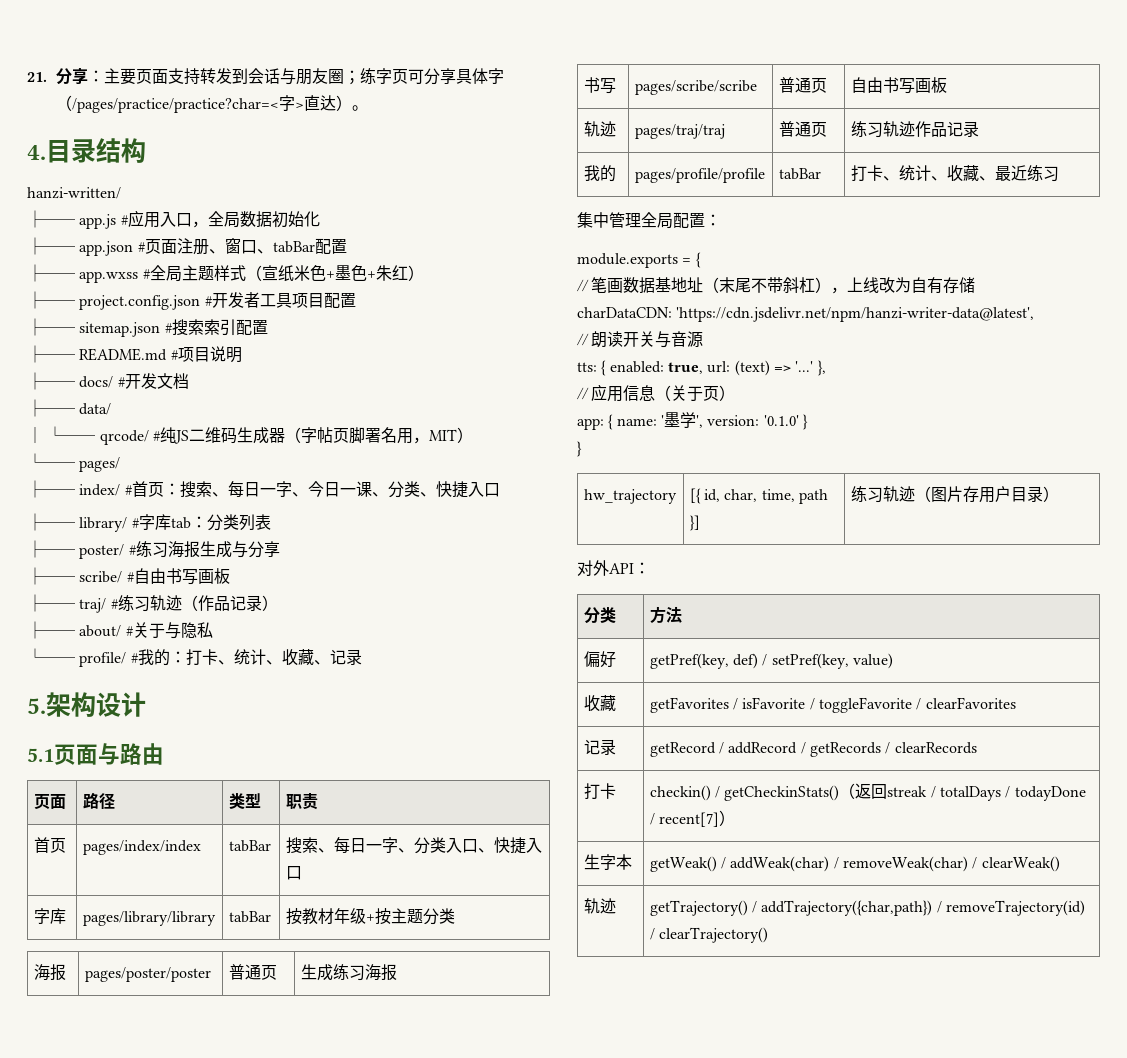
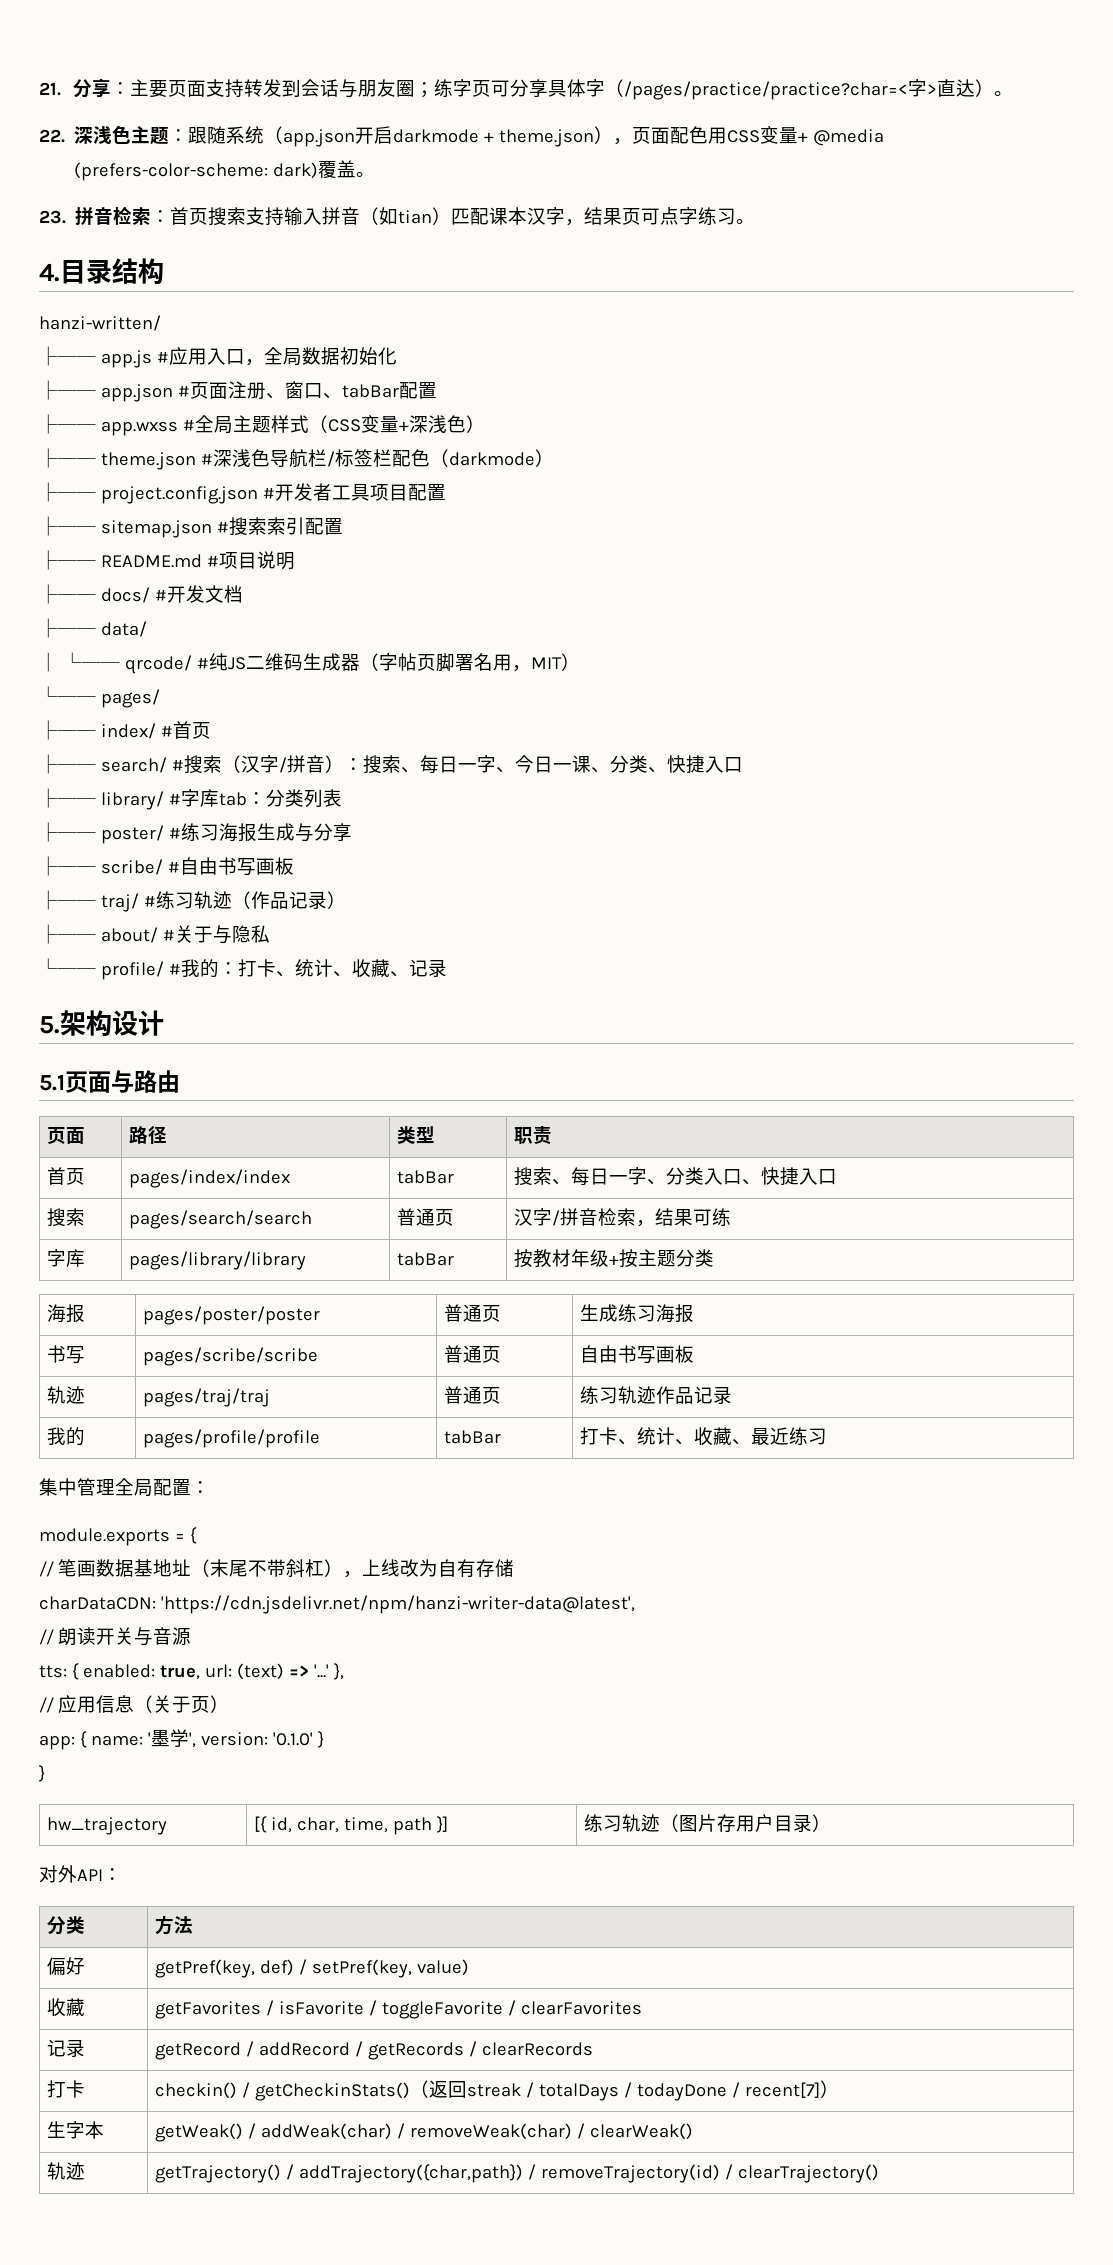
(368, 108) none -> [39,125,885,147] [74,160,376,181] [39,206,756,226] // 22.深浅色主题：跟随系统（app.json开启darkmode + theme.json），页面配色用CSS变量+ @media (prefers-color-scheme: dark)覆盖。 // 23.拼音检索：首页搜索支持输入拼音（如tian）匹配课本汉字，结果页可点字练习。
[261,265,408,282] 宣纸米色+墨色+朱红 -> [327,415,485,433] [39,448,535,470] CSS变量+深浅色） // ├── theme.json #深浅色导航栏/标签栏配色（darkmode
(164, 489) none -> [39,754,344,774] // ├── search/ #搜索（汉字/拼音）
(302, 873) none -> [47,1208,86,1227] [129,1210,313,1229] [397,1208,455,1226] [514,1208,732,1227] // 搜索 | pages/search/search | 普通页 | 汉字/拼音检索，结果可练

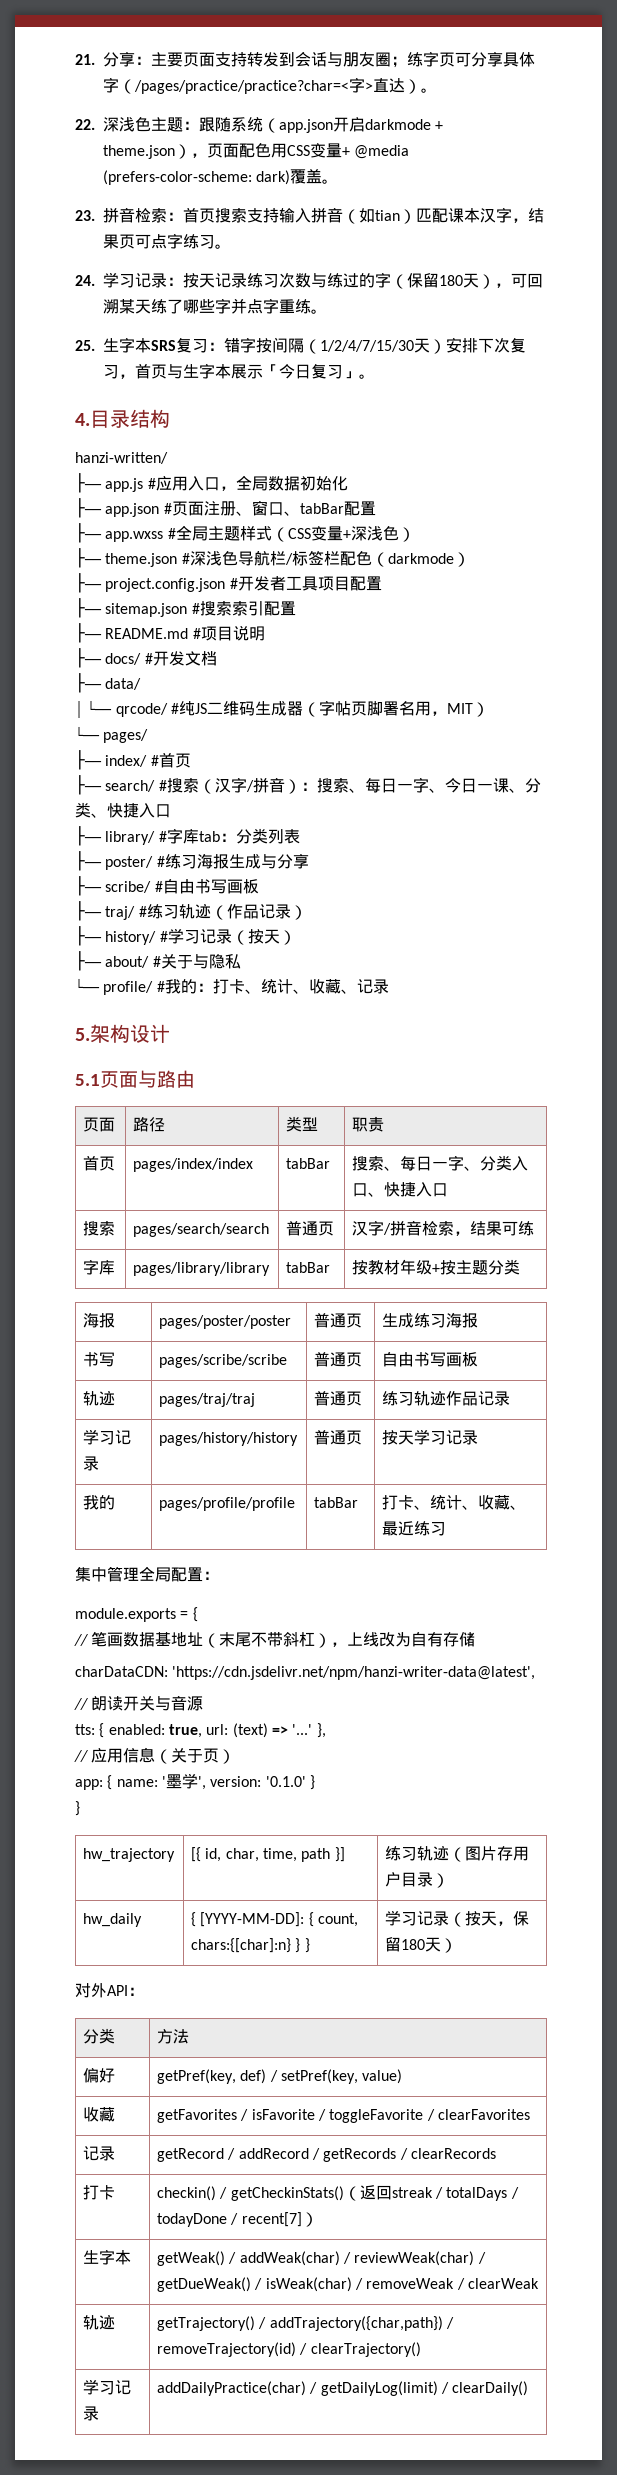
(756, 221) none -> [75,272,543,289] [103,298,327,314] [75,337,526,354] [103,363,375,379] // 24.学习记录：按天记录练习次数与练过的字（保留180天），可回溯某天练了哪些字并点字重练。 // 25.生字本SRS复习：错字按间隔（1/2/4/7/15/30天）安排下次复习，首页与生字本展示「今日复习」。
(346, 900) none -> [75,926,296,946] // ├── history/ #学习记录（按天）
(733, 1395) none -> [83,1429,132,1445] [83,1456,100,1471] [159,1432,299,1446] [314,1430,363,1445] [382,1429,479,1445] // 学习记录 | pages/history/history | 普通页 | 按天学习记录
(832, 1823) none -> [83,1913,143,1927] [191,1912,359,1927] [191,1938,310,1953] [385,1910,530,1927] [385,1937,458,1953] // hw_daily | { [YYYY-MM-DD]: { count, chars:{[char]:n} } } | 学习记录（按天，保留180天）
[410,2123,694,2140] removeWeak(char) / clearWeak() -> [354,2251,486,2266] [157,2277,540,2292] reviewWeak(char) / getDueWeak() / isWeak(char) / removeWeak / clearWeak
(880, 2173) none -> [83,2379,132,2395] [83,2406,100,2421] [157,2381,529,2396] // 学习记录 | addDailyPractice(char) / getDailyLog(limit) / clearDaily()

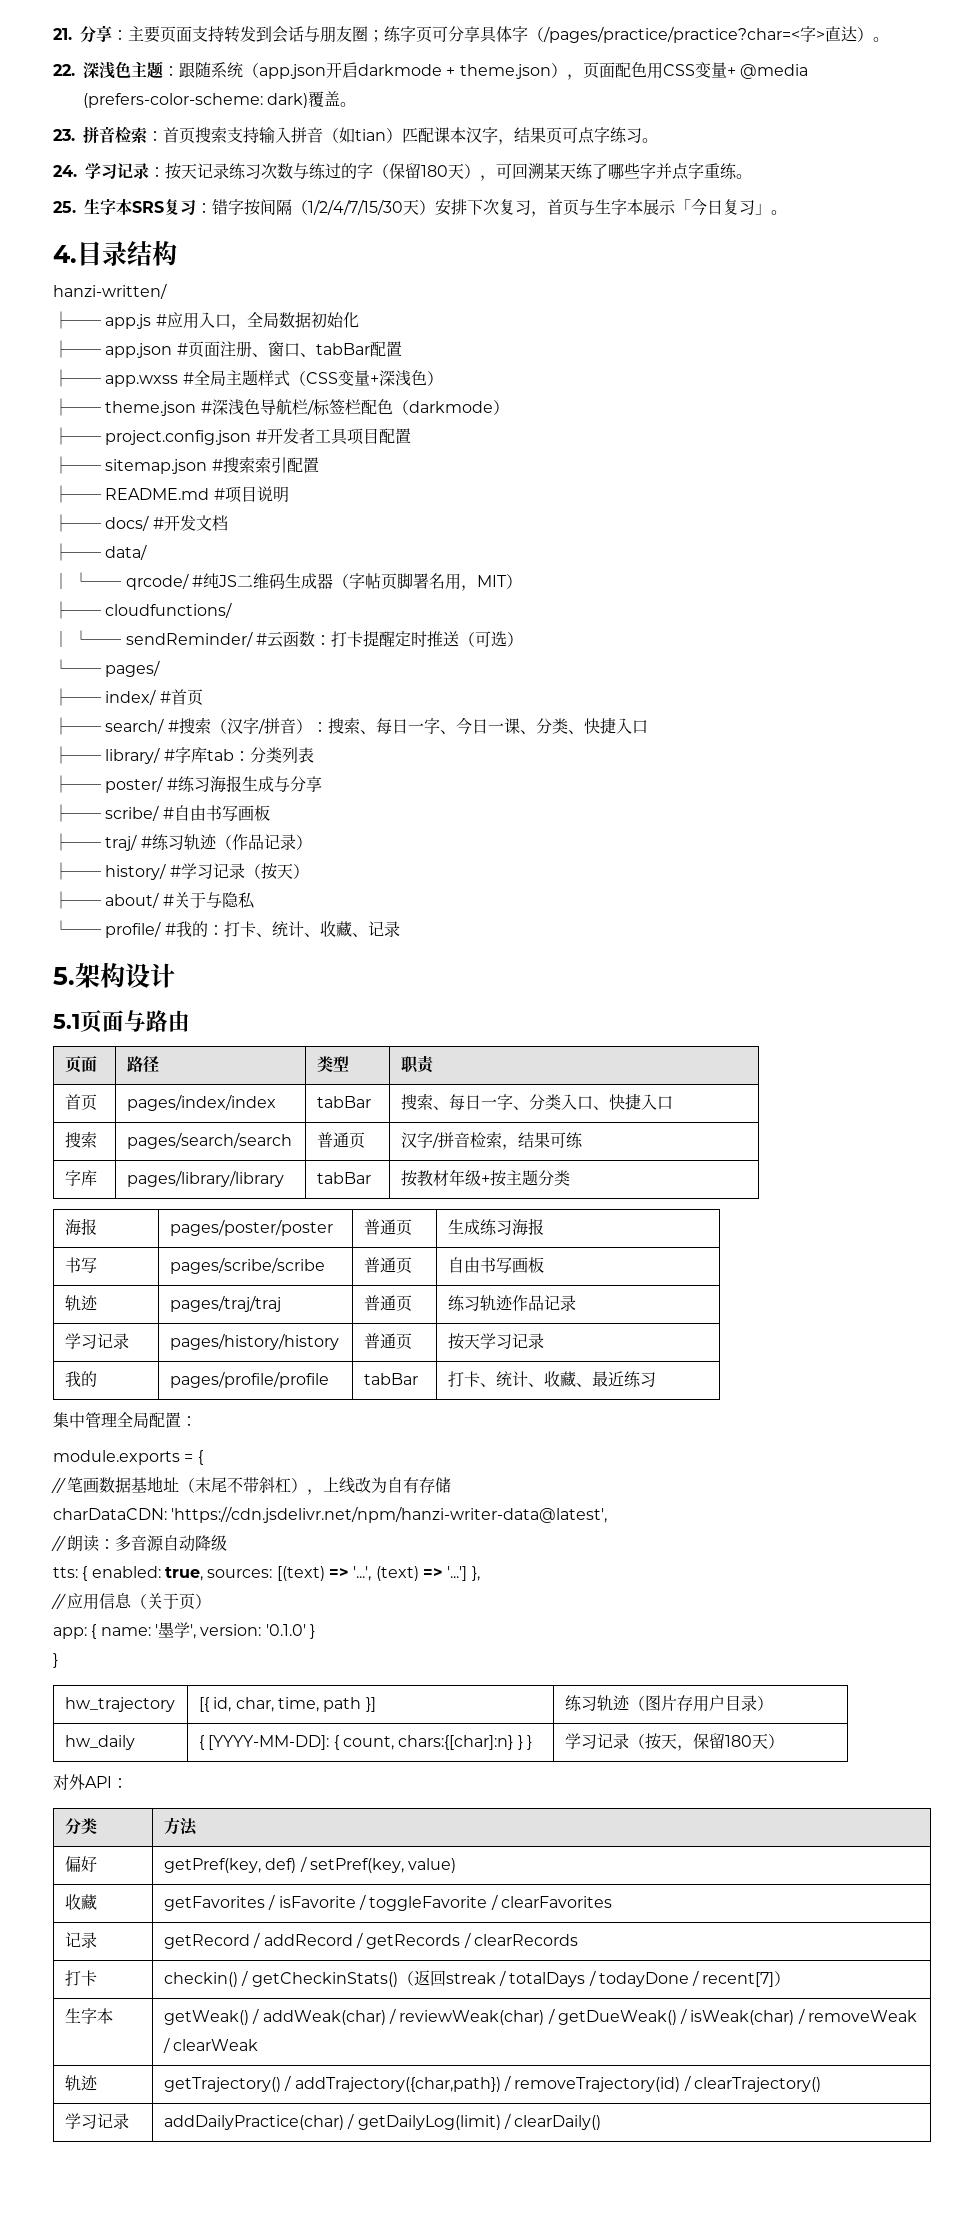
(489, 709) none -> [53,601,233,619] [53,630,523,648] // ├── cloudfunctions/ // │ └── sendReminder/ #云函数：打卡提醒定时推送（可选）
[123,1696,172,1711] 开关与 -> [99,1535,132,1551] ：多
(204, 1703) none -> [163,1535,228,1552] 自动降级
[206,1724,229,1735] url: -> [207,1566,372,1581] sources: [(text) => '...',
[292,1724,313,1735] '...' -> [447,1566,468,1581] '...']

